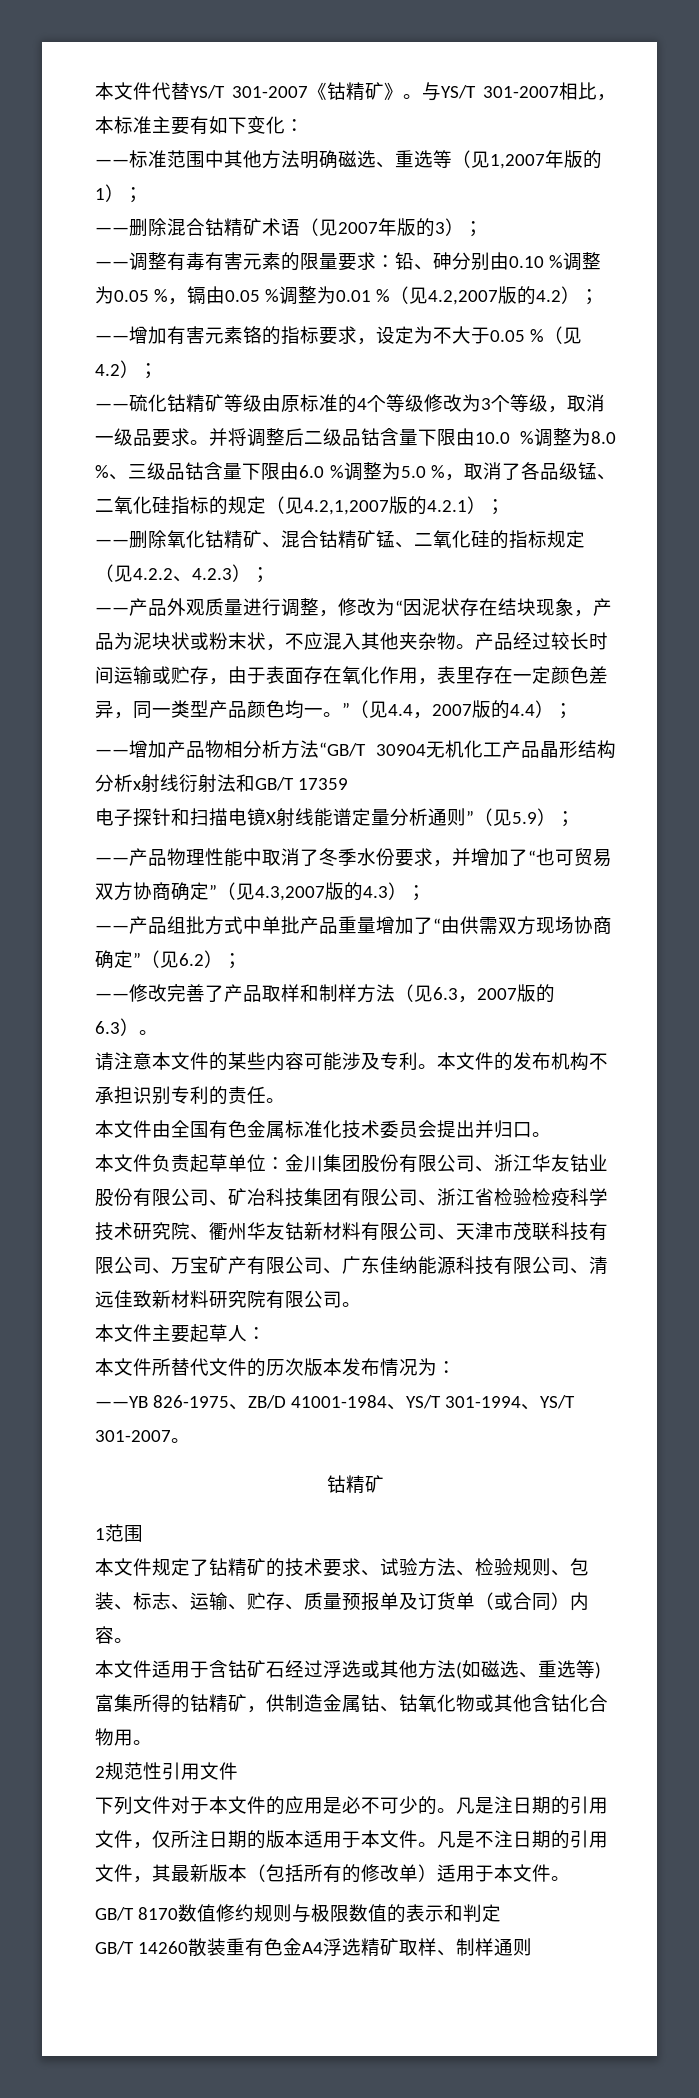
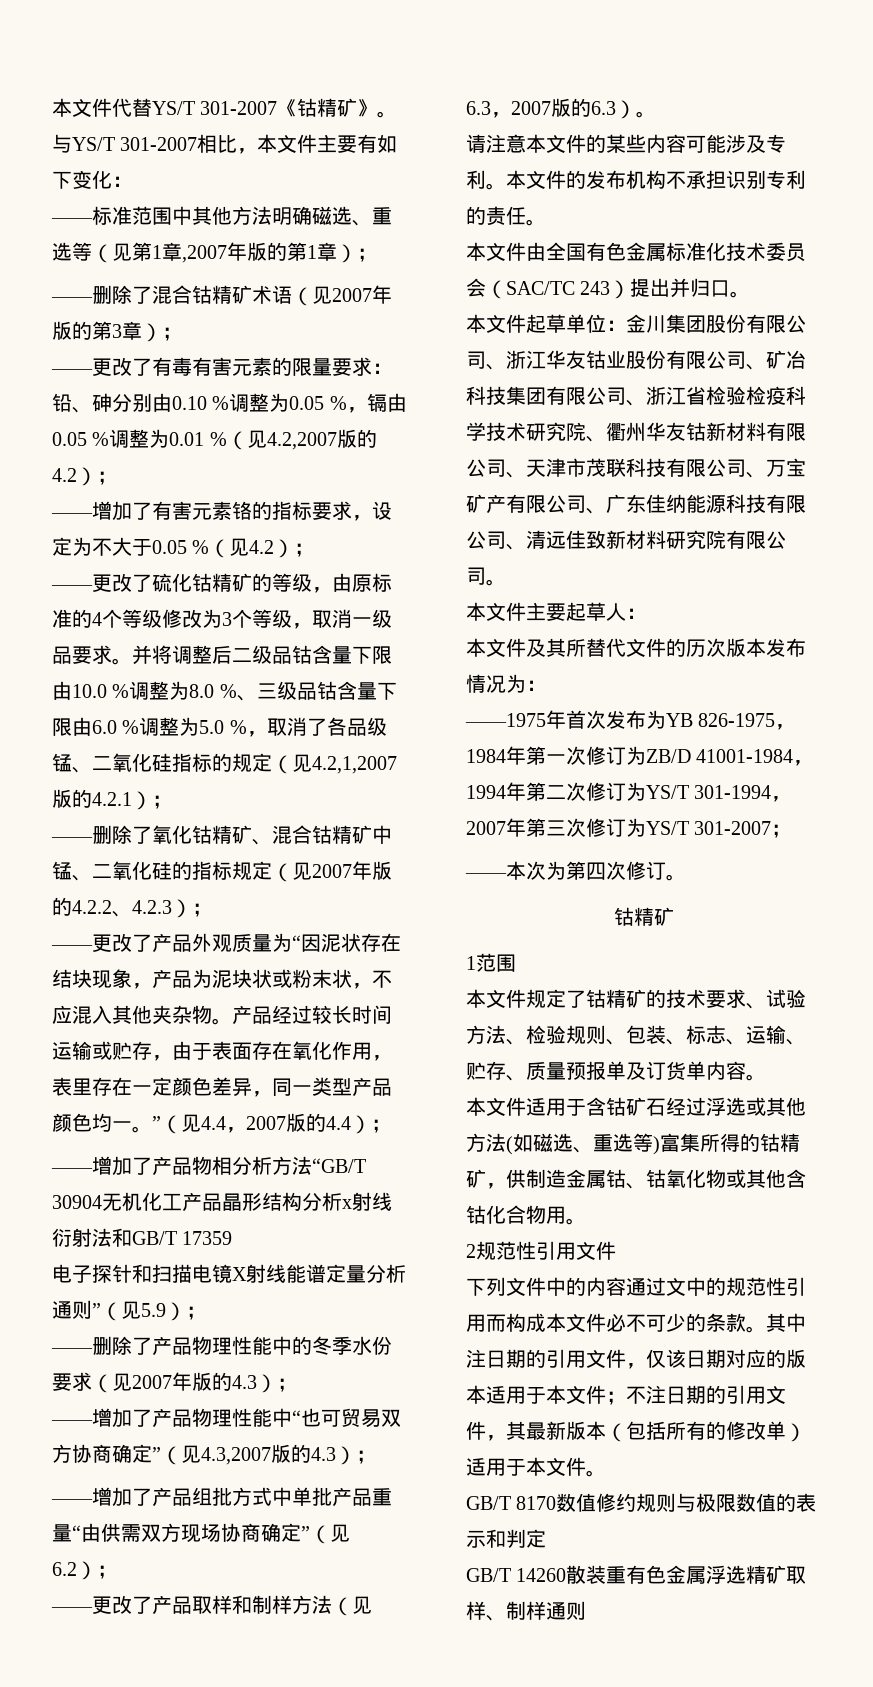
[114,116,152,134] 标准 -> [277,134,318,153] 文件
[490,150,602,169] [95,184,143,203] [95,218,167,237] 1,2007年版的1）； // ——删除 -> [132,242,377,263] [51,285,152,304] 第1章,2007年版的第1章）； // ——删除了
[435,218,483,237] [95,252,167,271] 3）； // ——调整 -> [92,321,182,342] [51,357,152,376] 第3章）； // ——更改了
(167, 335) none -> [132,502,152,520] 了
(129, 406) none -> [92,573,152,592] 更改了
[224,394,262,412] 等级 -> [252,573,332,593] 的等级，
(167, 539) none -> [132,826,152,844] 了
(376, 539) none -> [372,825,392,844] 中
(133, 573) none -> [312,861,392,880] [52,897,72,916] 2007年版的
(129, 610) none -> [92,933,152,952] 更改了
[243,598,376,617] 进行调整，修改 -> (272, 943) none
(167, 749) none -> [132,1157,152,1175] 了
[129,848,319,867] 产品物理性能中取消了 -> [92,1336,312,1355] 删除了产品物理性能中的
[433,848,528,867] ，并增加了 -> [92,1372,297,1393] [51,1408,292,1428] （见2007年版的4.3）； // ——增加了产品物理性能中
(129, 928) none -> [92,1487,152,1507] 增加了
[376,916,433,934] 增加了 -> (72, 1533) none
[129,984,205,1002] 修改完善 -> [92,1595,132,1614] 更改
(437, 1129) none -> [486,280,631,299] （SAC/TC 243）
[152,1154,190,1172] 负责 -> (526, 323) none
(152, 1367) none -> [526,638,566,657] 及其
[95,1395,575,1410] [95,1430,171,1442] ——YB 826-1975、ZB/D 41001-1984、YS/T 301-1994、YS/T 301-2007 -> [465,710,796,730] [466,746,814,766] [466,782,792,802] [466,818,792,838] [465,861,666,880] ——1975年首次发布为YB 826-1975，1984年第一次修订为ZB/D 41001-1984，1994年第二次修订为YS/T 301-1994，2007年第三次修订为YS/T 301-2007； // ——本次为第四次修订
[209,1558,228,1576] 钻 -> [586,989,606,1008] 钴
[475,1592,570,1611] （或合同） -> (706, 1070) none
[171,1796,494,1815] 对于本文件的应用是必不可少的。凡是 -> [546,1277,806,1296] [466,1313,806,1333] 中的内容通过文中的规范性引用而构成本文件必不可少的条款。其中
[171,1830,247,1848] 所注日期 -> [666,1349,766,1368] 该日期对应
[418,1831,475,1848] 。凡是 -> [606,1391,626,1405] ；
[301,1942,323,1954] A4 -> [686,1566,707,1584] 属

